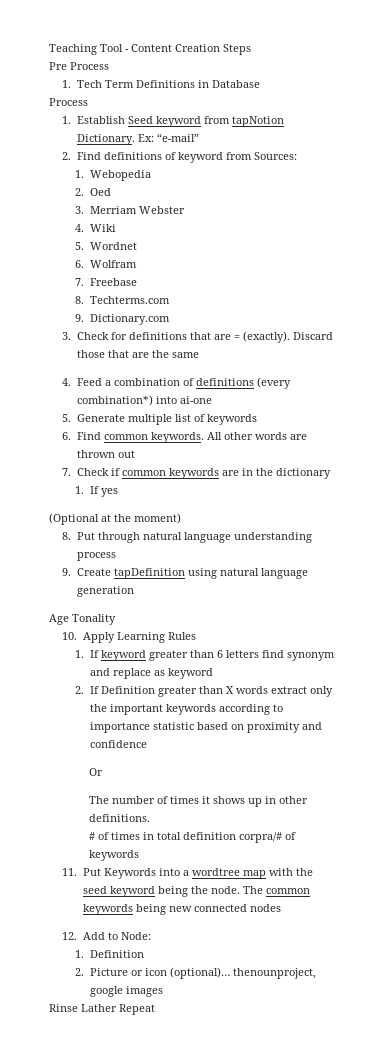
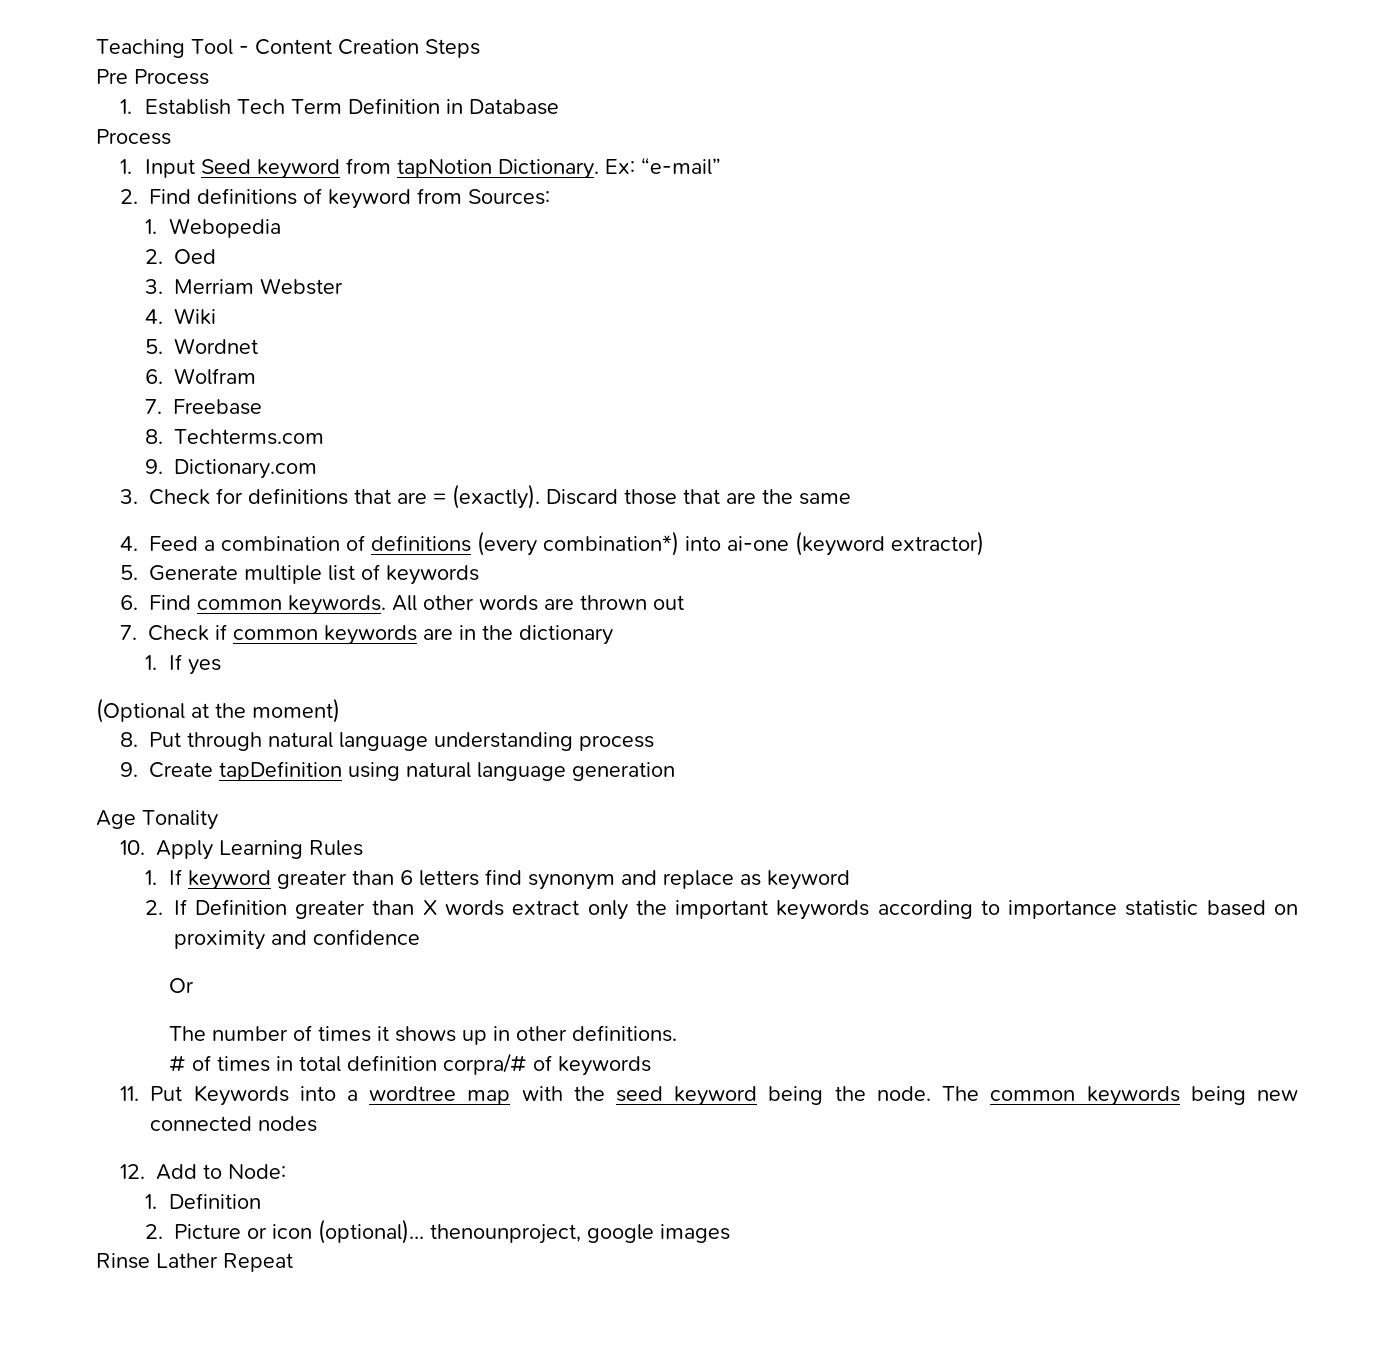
(72, 84) none -> [144,99,231,115] Establish
[135,80,195,88] Definitions -> [347,98,440,114] Definition
[76,116,125,124] Establish -> [144,159,195,178] Input
(212, 400) none -> [795,531,985,556] (keyword extractor)

